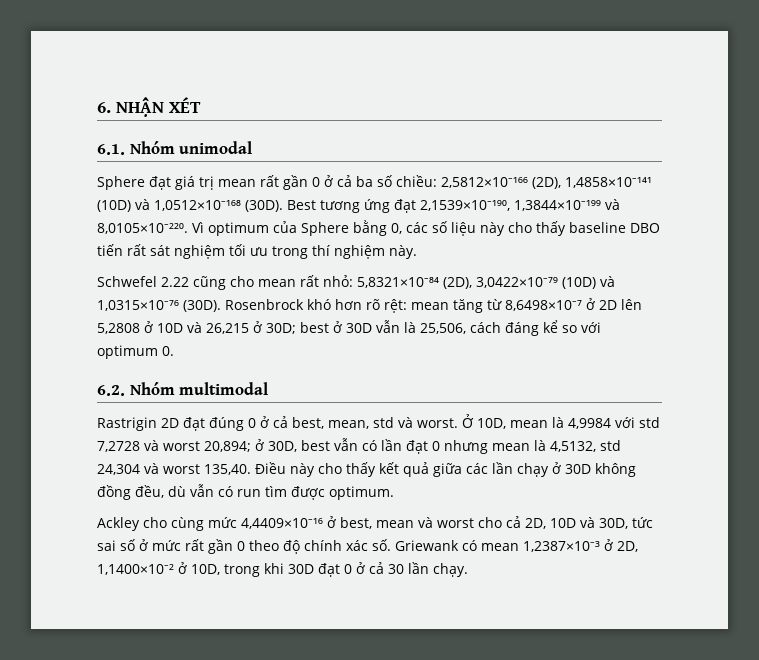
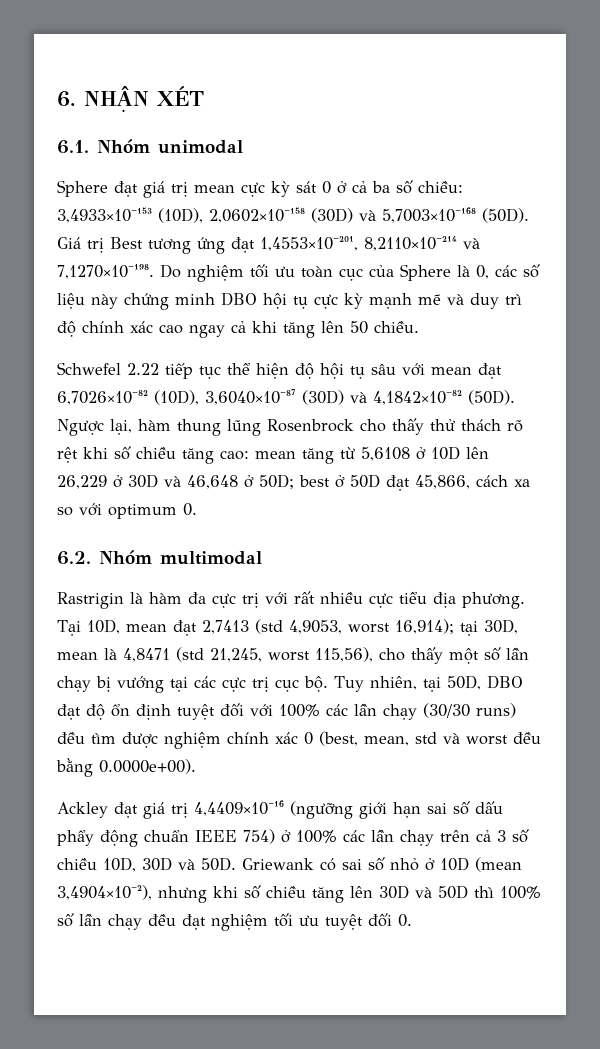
[260,175,308,190] rất gần -> [241,181,317,197] cực kỳ sát
[441,177,652,189] [97,199,620,213] [97,222,269,236] 2,5812×10⁻¹⁶⁶ (2D), 1,4858×10⁻¹⁴¹ (10D) và 1,0512×10⁻¹⁶⁸ (30D). Best tương ứng đạt 2,1539×10⁻¹⁹⁰, 1,3844×10⁻¹⁹⁹ và 8,0105×10⁻²²⁰. Vì optimum -> [57,207,529,223] [57,235,480,254] [57,264,363,282] 3,4933×10⁻¹⁵³ (10D), 2,0602×10⁻¹⁵⁸ (30D) và 5,7003×10⁻¹⁶⁸ (50D). Giá trị Best tương ứng đạt 1,4553×10⁻²⁰¹, 8,2110×10⁻²¹⁴ và 7,1270×10⁻¹⁹⁸. Do nghiệm tối ưu toàn cục
[353,220,387,236] bằng -> [457,265,470,277] là
[508,221,660,236] [97,244,417,259] [97,275,615,290] [97,298,642,313] [97,320,558,336] cho thấy baseline DBO tiến rất sát nghiệm tối ưu trong thí nghiệm này. // Schwefel 2.22 cũng cho mean rất nhỏ: 5,8321×10⁻⁸⁴ (2D), 3,0422×10⁻⁷⁹ (10D) và 1,0315×10⁻⁷⁶ (30D). Rosenbrock khó hơn rõ rệt: mean tăng từ 8,6498×10⁻⁷ ở 2D lên 5,2808 ở 10D và 26,215 ở 30D; best ở 30D vẫn là 25,506, cách đáng kể -> [124,292,522,310] [57,321,419,338] [57,362,502,379] [57,389,515,405] [57,418,523,436] [57,446,489,464] [57,474,530,491] chứng minh DBO hội tụ cực kỳ mạnh mẽ và duy trì độ chính xác cao ngay cả khi tăng lên 50 chiều. // Schwefel 2.22 tiếp tục thể hiện độ hội tụ sâu với mean đạt 6,7026×10⁻⁸² (10D), 3,6040×10⁻⁸⁷ (30D) và 4,1842×10⁻⁸² (50D). Ngược lại, hàm thung lũng Rosenbrock cho thấy thử thách rõ rệt khi số chiều tăng cao: mean tăng từ 5,6108 ở 10D lên 26,229 ở 30D và 46,648 ở 50D; best ở 50D đạt 45,866, cách xa
[161,414,660,431] [97,438,621,454] [97,462,636,477] [97,484,394,500] [97,516,653,531] [97,539,638,554] [97,562,468,577] 2D đạt đúng 0 ở cả best, mean, std và worst. Ở 10D, mean là 4,9984 với std 7,2728 và worst 20,894; ở 30D, best vẫn có lần đạt 0 nhưng mean là 4,5132, std 24,304 và worst 135,40. Điều này cho thấy kết quả giữa các lần chạy ở 30D không đồng đều, dù vẫn có run tìm được optimum. // Ackley cho cùng mức 4,4409×10⁻¹⁶ ở best, mean và worst cho cả 2D, 10D và 30D, tức sai số ở mức rất gần 0 theo độ chính xác số. Griewank có mean 1,2387×10⁻³ ở 2D, 1,1400×10⁻² ở 10D, trong khi 30D đạt 0 ở cả 30 lần chạy. -> [130,591,525,609] [57,619,518,636] [57,647,529,664] [57,675,523,693] [57,703,516,720] [57,731,541,749] [56,758,196,777] [57,800,503,819] [57,829,529,847] [57,857,522,872] [57,884,541,903] [57,913,412,931] là hàm đa cực trị với rất nhiều cực tiểu địa phương. Tại 10D, mean đạt 2,7413 (std 4,9053, worst 16,914); tại 30D, mean là 4,8471 (std 21,245, worst 115,56), cho thấy một số lần chạy bị vướng tại các cực trị cục bộ. Tuy nhiên, tại 50D, DBO đạt độ ổn định tuyệt đối với 100% các lần chạy (30/30 runs) đều tìm được nghiệm chính xác 0 (best, mean, std và worst đều bằng 0.0000e+00). // Ackley đạt giá trị 4,4409×10⁻¹⁶ (ngưỡng giới hạn sai số dấu phẩy động chuẩn IEEE 754) ở 100% các lần chạy trên cả 3 số chiều 10D, 30D và 50D. Griewank có sai số nhỏ ở 10D (mean 3,4904×10⁻²), nhưng khi số chiều tăng lên 30D và 50D thì 100% số lần chạy đều đạt nghiệm tối ưu tuyệt đối 0.

